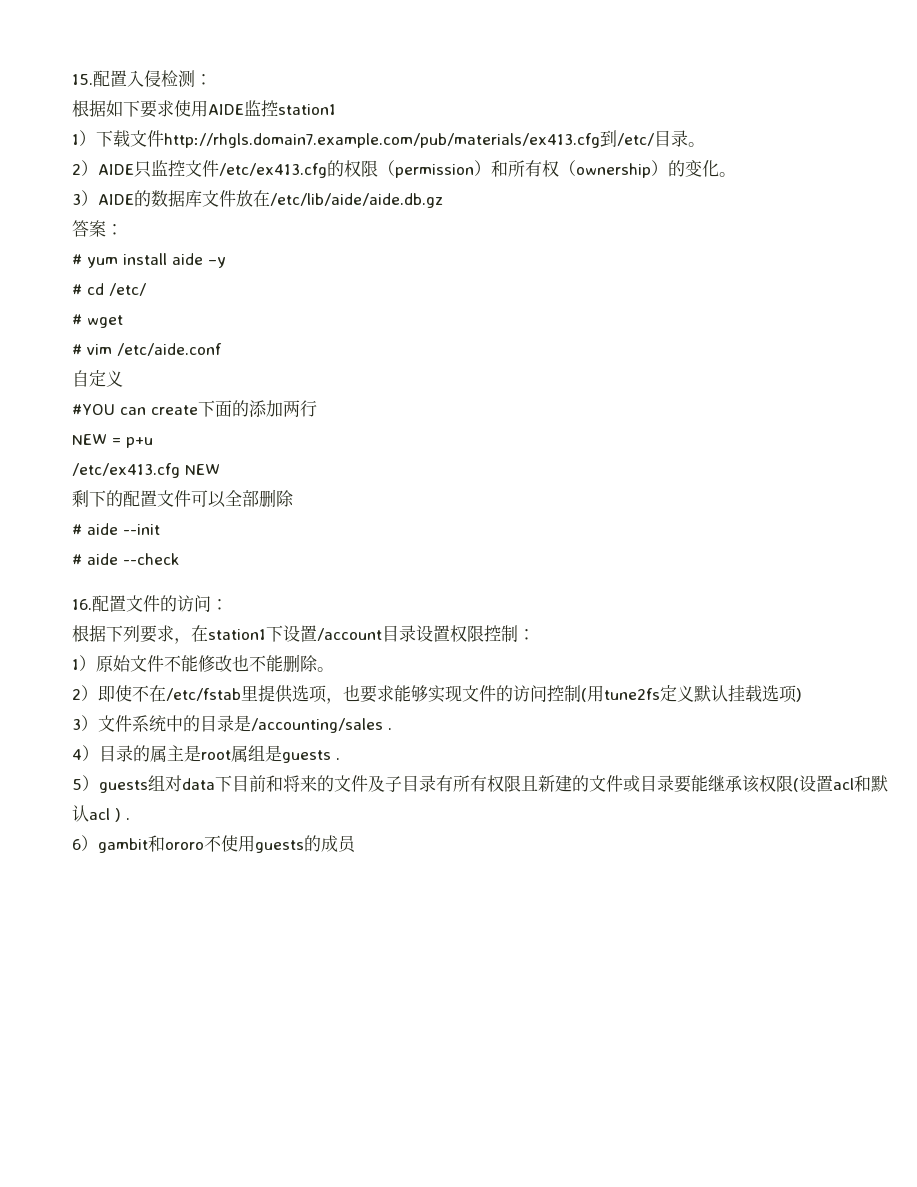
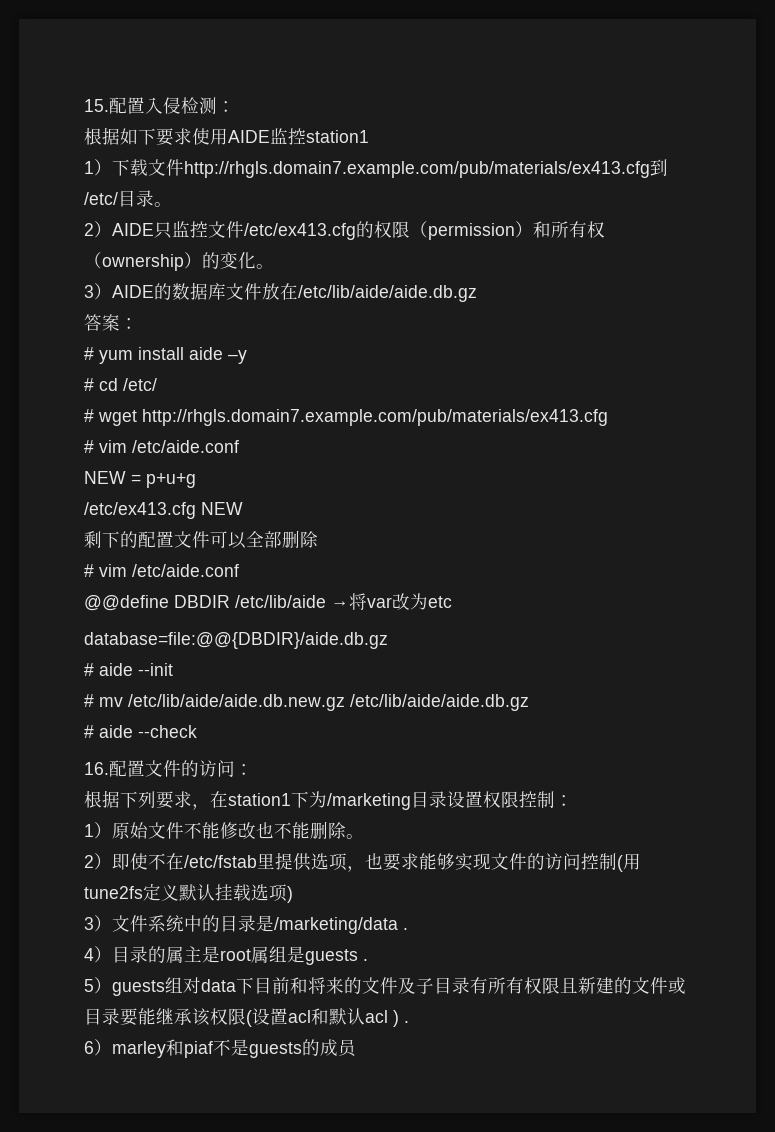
[72,343,222,356] [72,370,123,387] [72,400,317,417] // # vim /etc/aide.conf // 自定义 // #YOU can create下面的添加两行 -> [142,409,608,426] [84,440,239,453] http://rhgls.domain7.example.com/pub/materials/ex413.cfg // # vim /etc/aide.conf
[126,437,153,448] p+u -> [146,473,196,488] p+u+g
(294, 498) none -> [84,564,239,577] [84,593,452,611] [84,632,388,649] // # vim /etc/aide.conf // @@define DBDIR /etc/lib/aide →将var改为etc // database=file:@@{DBDIR}/aide.db.gz
(160, 529) none -> [84,694,529,711] // # mv /etc/lib/aide/aide.db.new.gz /etc/lib/aide/aide.db.gz
[283,625,382,642] 设置/account -> [309,791,411,810] 为/marketing
[251,718,383,733] /accounting/sales -> [274,917,398,934] /marketing/data
[98,835,255,853] gambit和ororo不使用 -> [112,1039,249,1058] marley和piaf不是

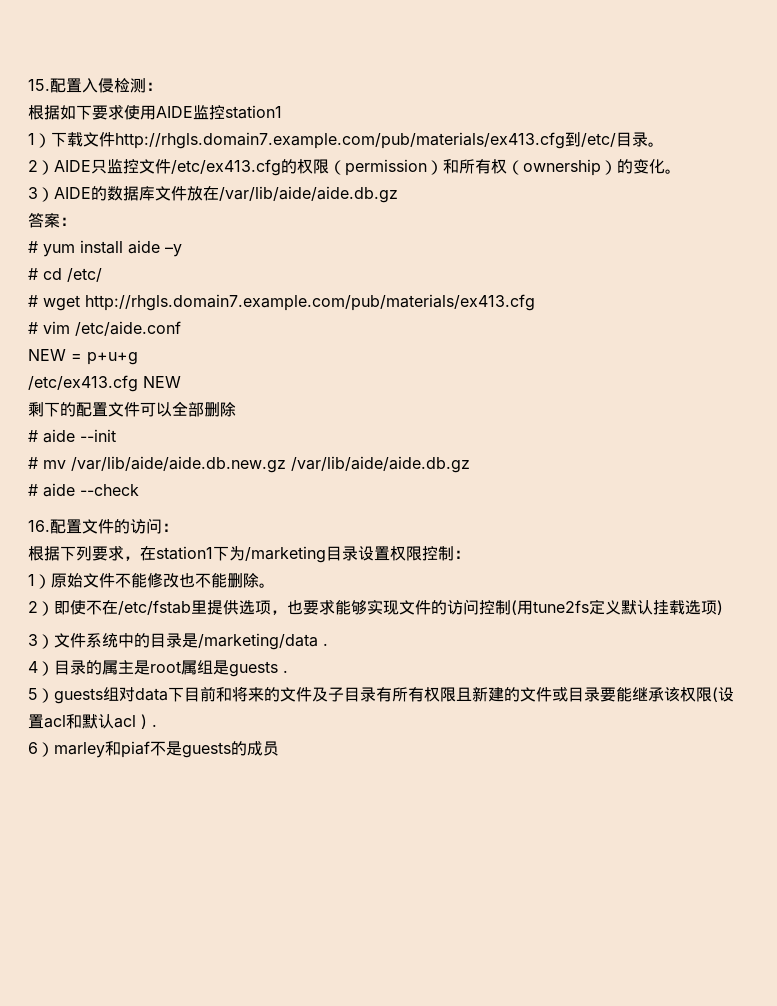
[298,285,477,302] /etc/lib/aide/aide.db.gz -> [219,186,398,203] /var/lib/aide/aide.db.gz
[84,564,239,577] [84,593,452,611] [84,632,388,649] // # vim /etc/aide.conf // @@define DBDIR /etc/lib/aide →将var改为etc // database=file:@@{DBDIR}/aide.db.gz -> (236, 409) none
[128,694,529,711] /etc/lib/aide/aide.db.new.gz /etc/lib/aide/aide.db.gz -> [71,456,470,473] /var/lib/aide/aide.db.new.gz /var/lib/aide/aide.db.gz

